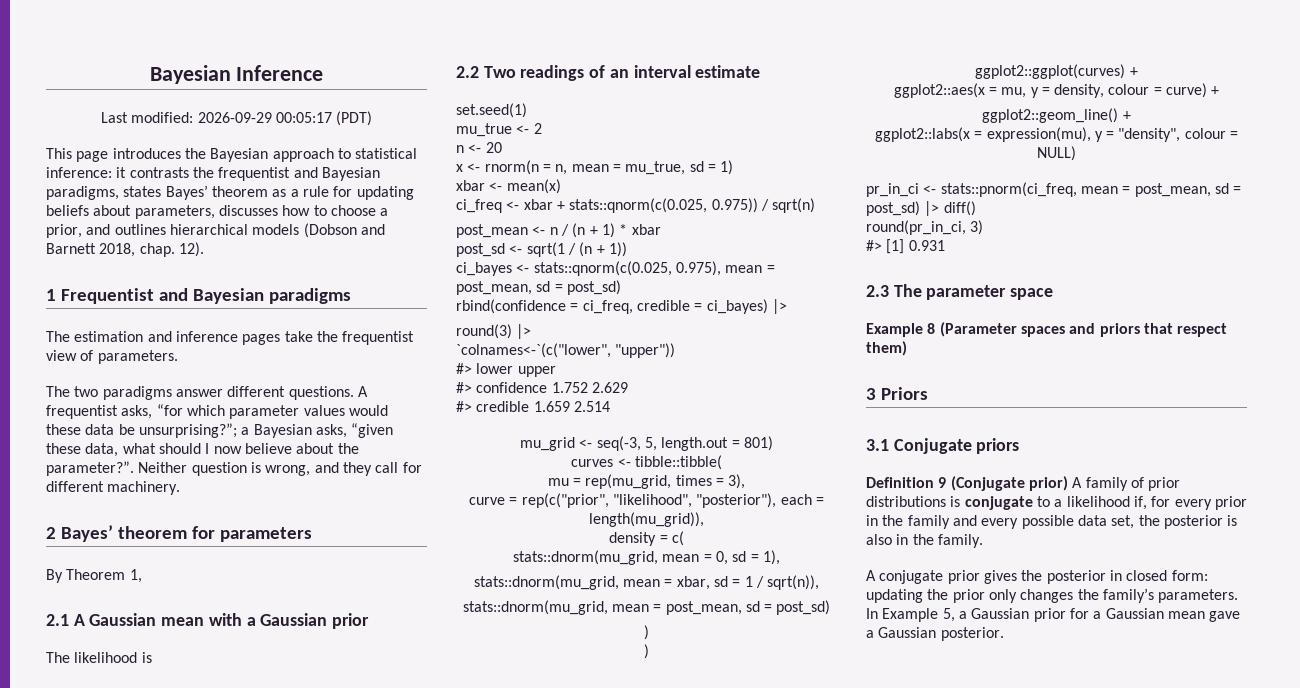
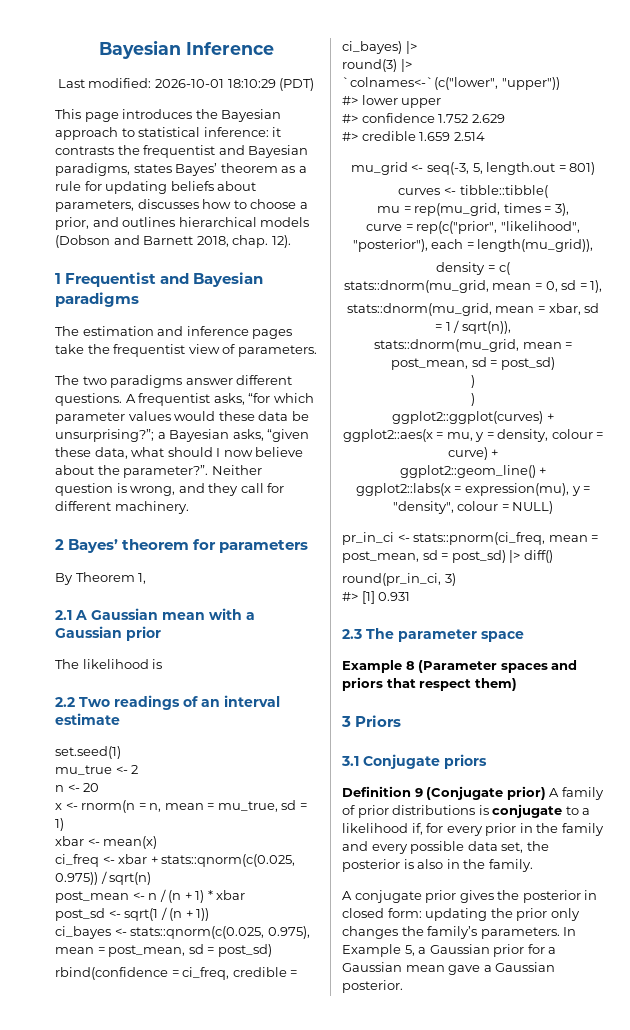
[197,112,332,123] 2026-09-29 00:05:17 -> [155,79,276,88] 2026-10-01 18:10:29

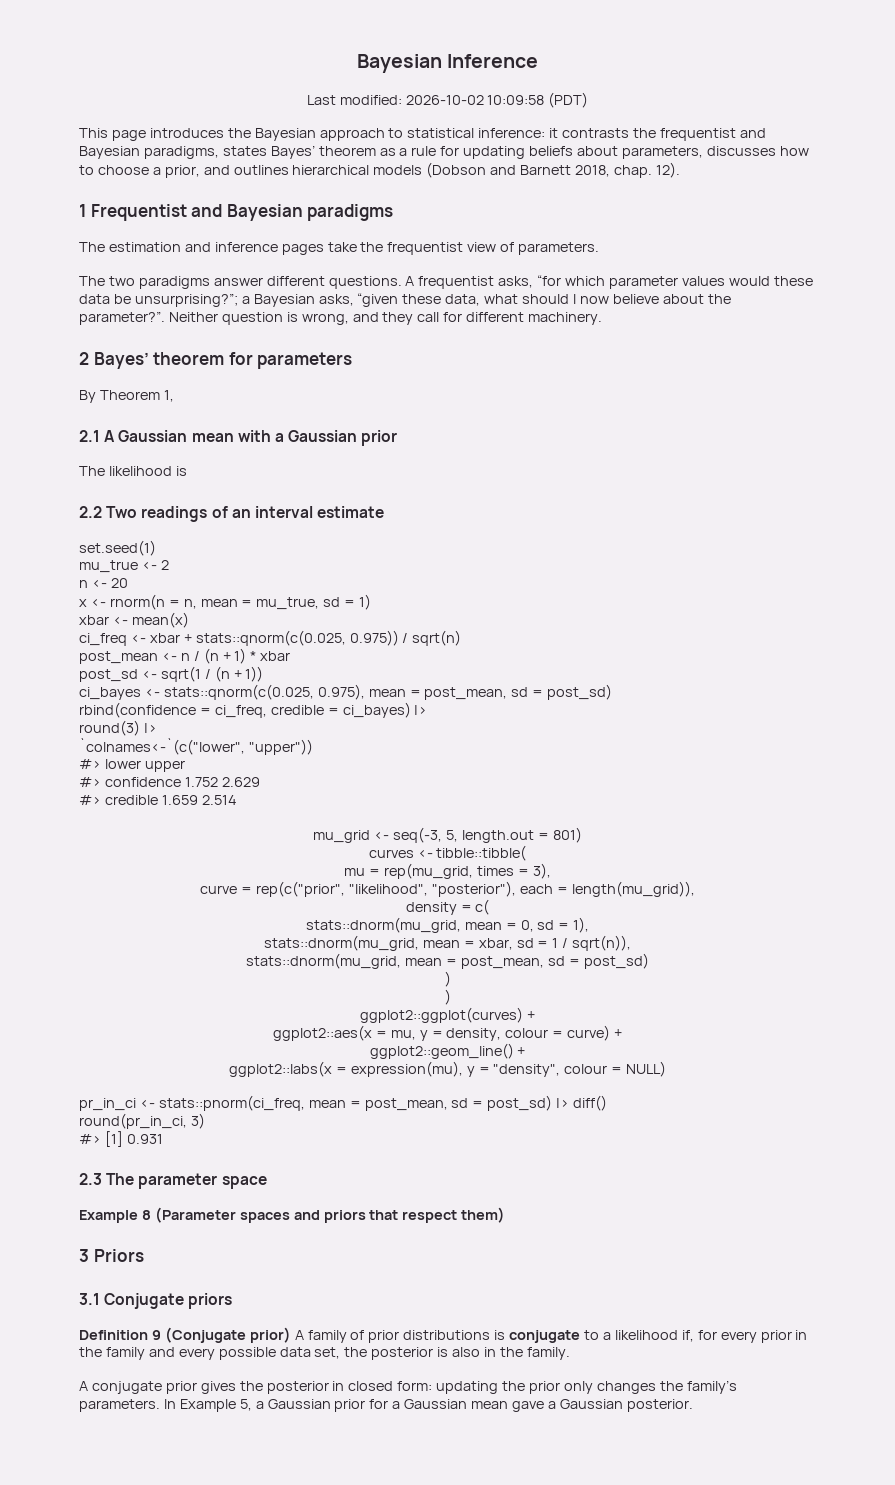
[155,79,276,88] 2026-10-01 18:10:29 -> [405,95,545,105] 2026-10-02 10:09:58

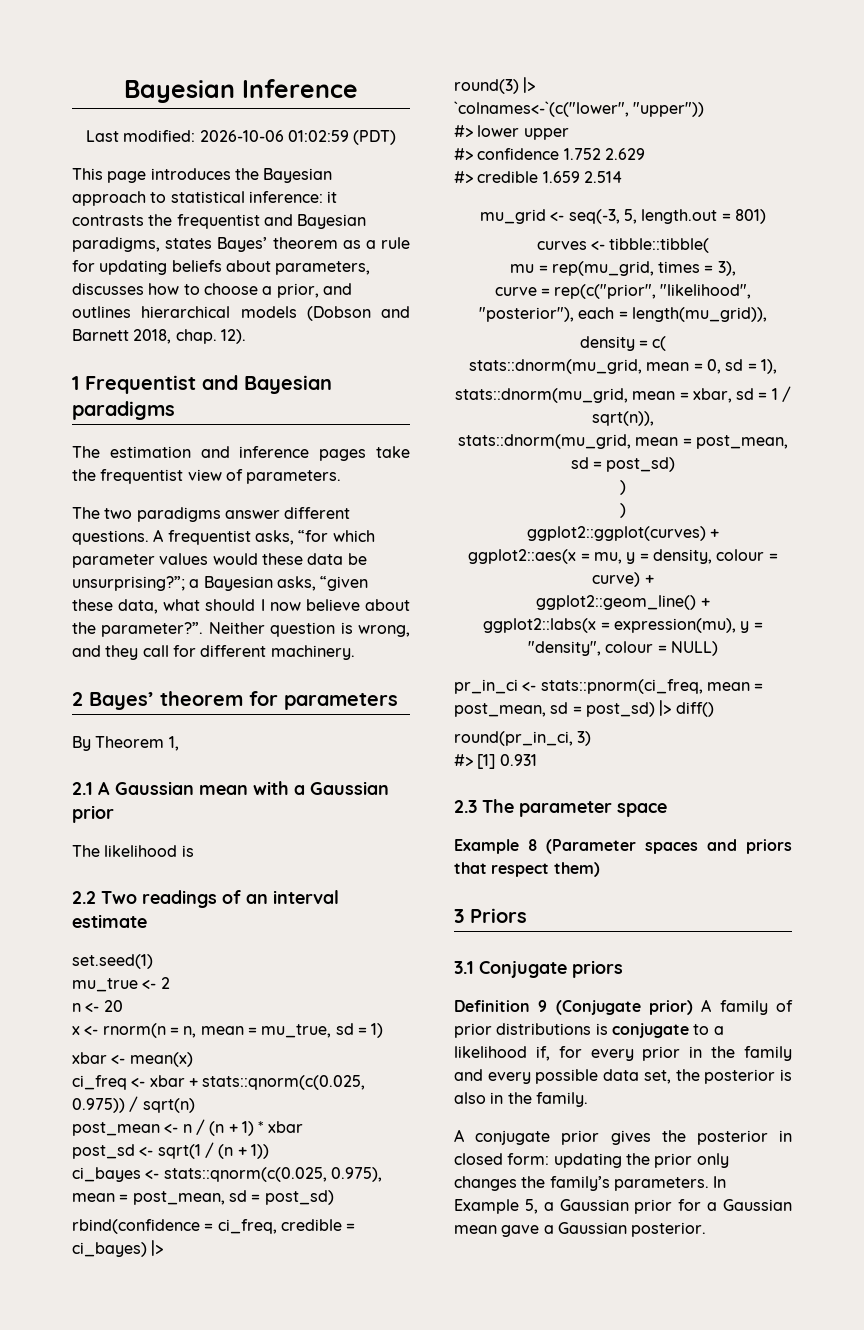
[405,95,545,105] 2026-10-02 10:09:58 -> [199,130,349,142] 2026-10-06 01:02:59

